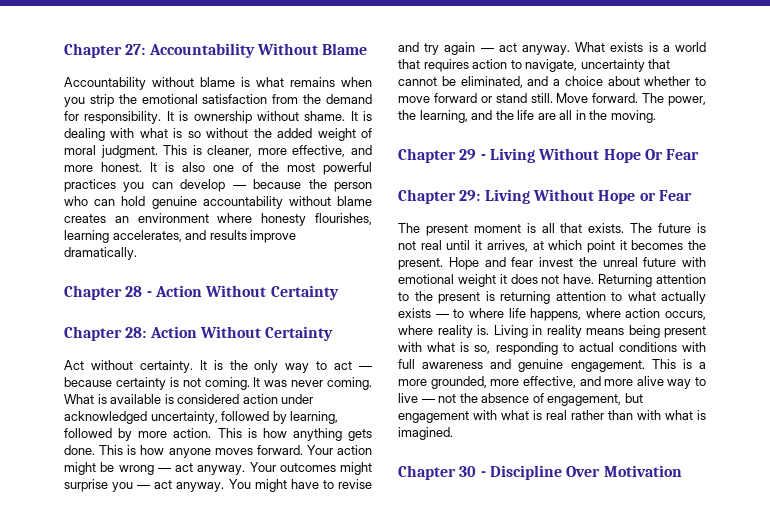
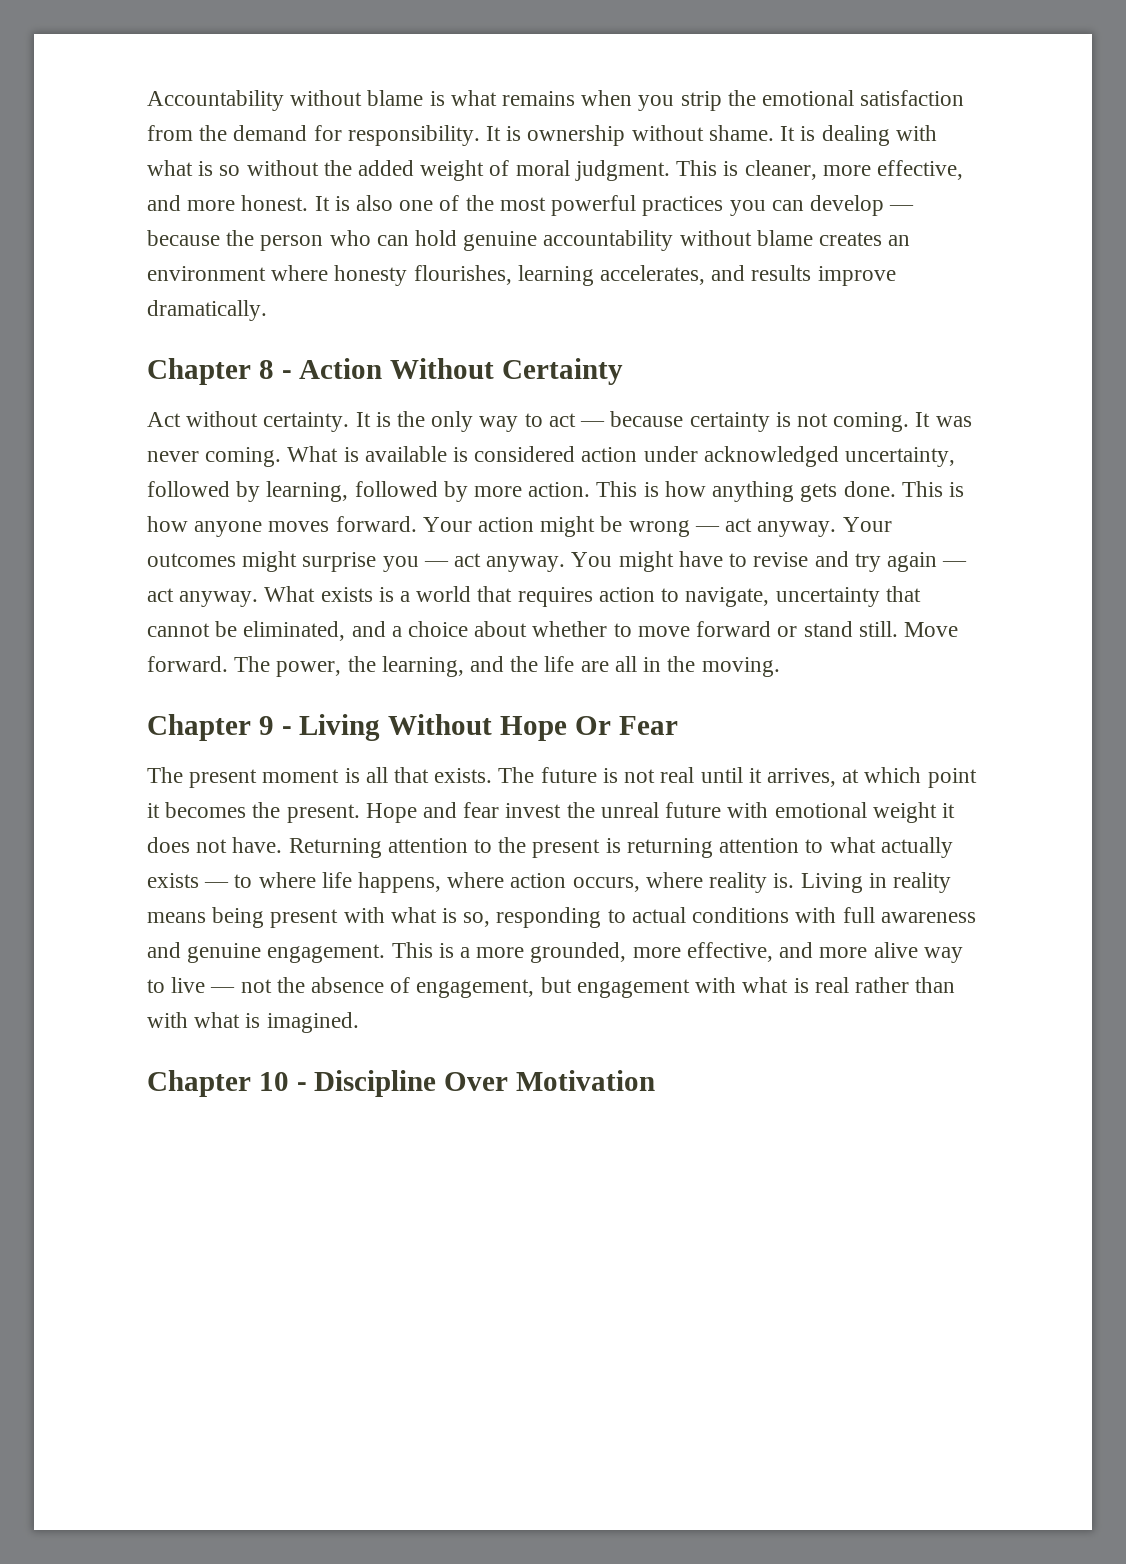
[64,43,368,58] Chapter 27: Accountability Without Blame // -> (147, 100) none
[125,286,143,297] 28 -> [258,360,274,379] 8
[64,326,334,341] // Chapter 28: Action Without Certainty -> (624, 371) none
[459,149,477,160] 29 -> [258,716,274,735] 9
[398,189,692,204] // Chapter 29: Living Without Hope or Fear -> (678, 725) none
[459,466,477,477] 30 -> [258,1072,289,1091] 10

